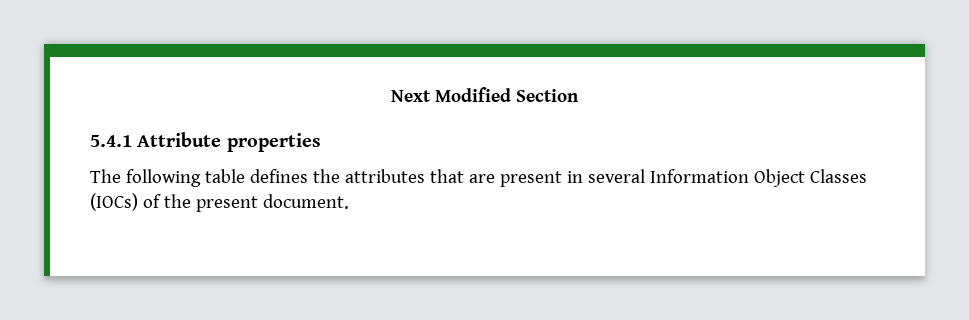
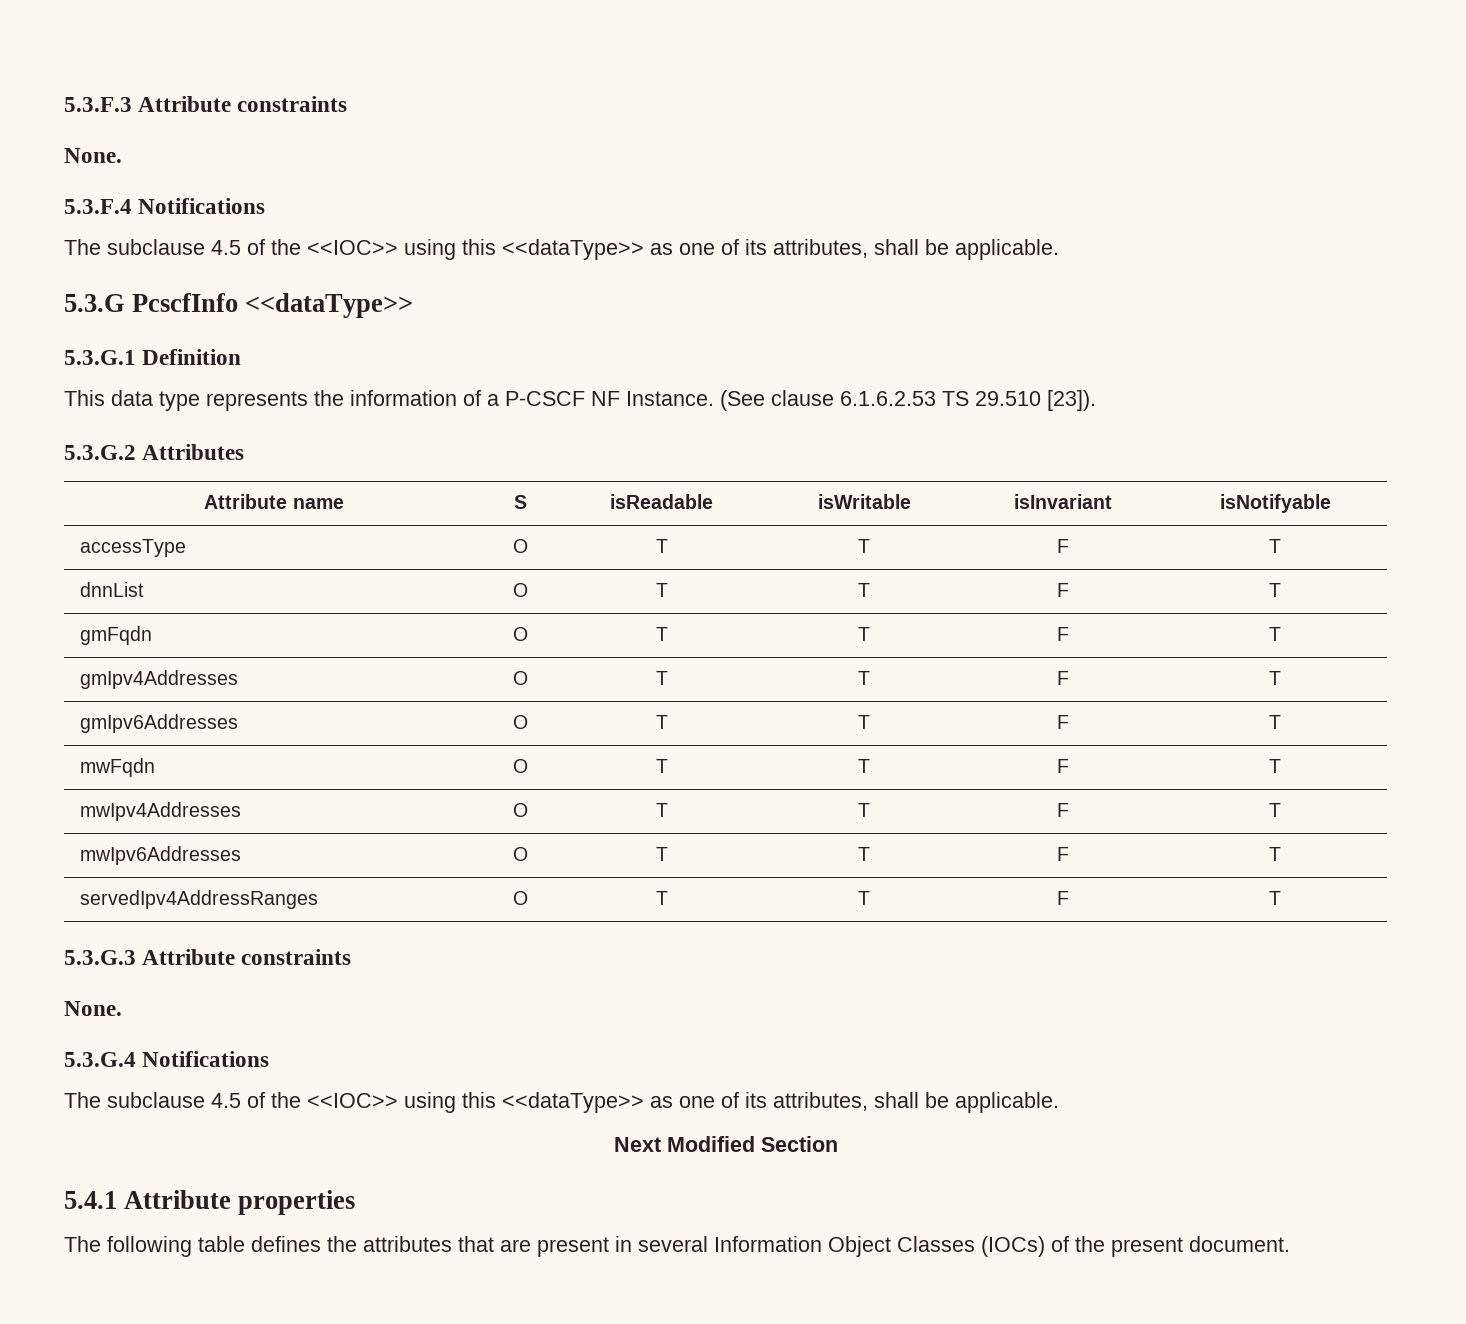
(391, 96) none -> [64,96,348,112] [64,148,122,163] [64,198,266,214] [64,239,1059,260] [64,293,414,318] [64,349,242,365] [64,390,1096,411] [64,444,245,460] [204,494,344,509] [513,495,527,509] [609,494,713,509] [817,494,911,509] [1013,494,1112,509] [1219,494,1331,513] [79,539,186,557] [512,539,528,553] [655,539,668,553] [857,539,870,553] [1056,539,1069,553] [1269,539,1281,553] [79,582,144,597] [512,583,528,597] [655,583,668,597] [857,583,870,597] [1056,583,1069,597] [1269,583,1281,597] [79,626,152,645] [512,627,528,641] [655,627,668,641] [857,627,870,641] [1056,627,1069,641] [1269,627,1281,641] [79,670,238,689] [512,671,528,685] [655,671,668,685] [857,671,870,685] [1056,671,1069,685] [1269,671,1281,685] [79,714,238,733] [512,715,528,729] [655,715,668,729] [857,715,870,729] [1056,715,1069,729] [1269,715,1281,729] [79,758,155,777] [512,759,528,773] [655,759,668,773] [857,759,870,773] [1056,759,1069,773] [1269,759,1281,773] [79,802,241,821] [512,803,528,817] [655,803,668,817] [857,803,870,817] [1056,803,1069,817] [1269,803,1281,817] [79,846,241,865] [512,847,528,861] [655,847,668,861] [857,847,870,861] [1056,847,1069,861] [1269,847,1281,861] [79,890,318,909] [512,891,528,905] [655,891,668,905] [857,891,870,905] [1056,891,1069,905] [1269,891,1281,905] [64,949,352,965] [64,1001,122,1016] [64,1051,270,1067] [64,1092,1059,1113] 5.3.F.3 Attribute constraints // None. // 5.3.F.4 Notifications // The subclause 4.5 of the <<IOC>> using this <<dataType>> as one of its attributes, shall be applicable. // 5.3.G PcscfInfo <<dataType>> // 5.3.G.1 Definition // This data type represents the information of a P-CSCF NF Instance. (See clause 6.1.6.2.53 TS 29.510 [23]). // 5.3.G.2 Attributes // Attribute name | S | isReadable | isWritable | isInvariant | isNotifyable // accessType | O | T | T | F | T // dnnList | O | T | T | F | T // gmFqdn | O | T | T | F | T // gmIpv4Addresses | O | T | T | F | T // gmIpv6Addresses | O | T | T | F | T // mwFqdn | O | T | T | F | T // mwIpv4Addresses | O | T | T | F | T // mwIpv6Addresses | O | T | T | F | T // servedIpv4AddressRanges | O | T | T | F | T // 5.3.G.3 Attribute constraints // None. // 5.3.G.4 Notifications // The subclause 4.5 of the <<IOC>> using this <<dataType>> as one of its attributes, shall be applicable. //

